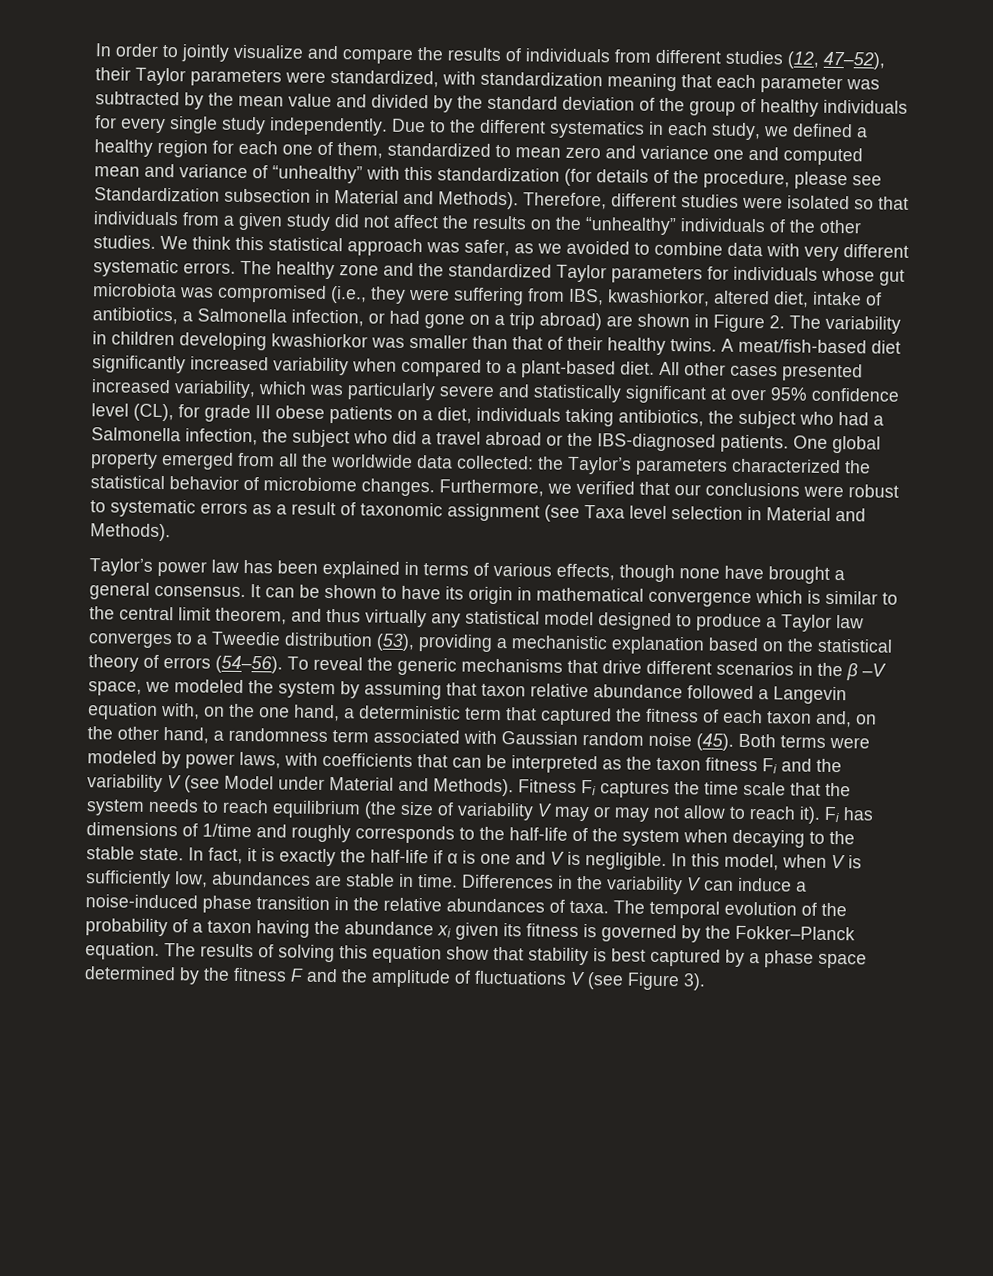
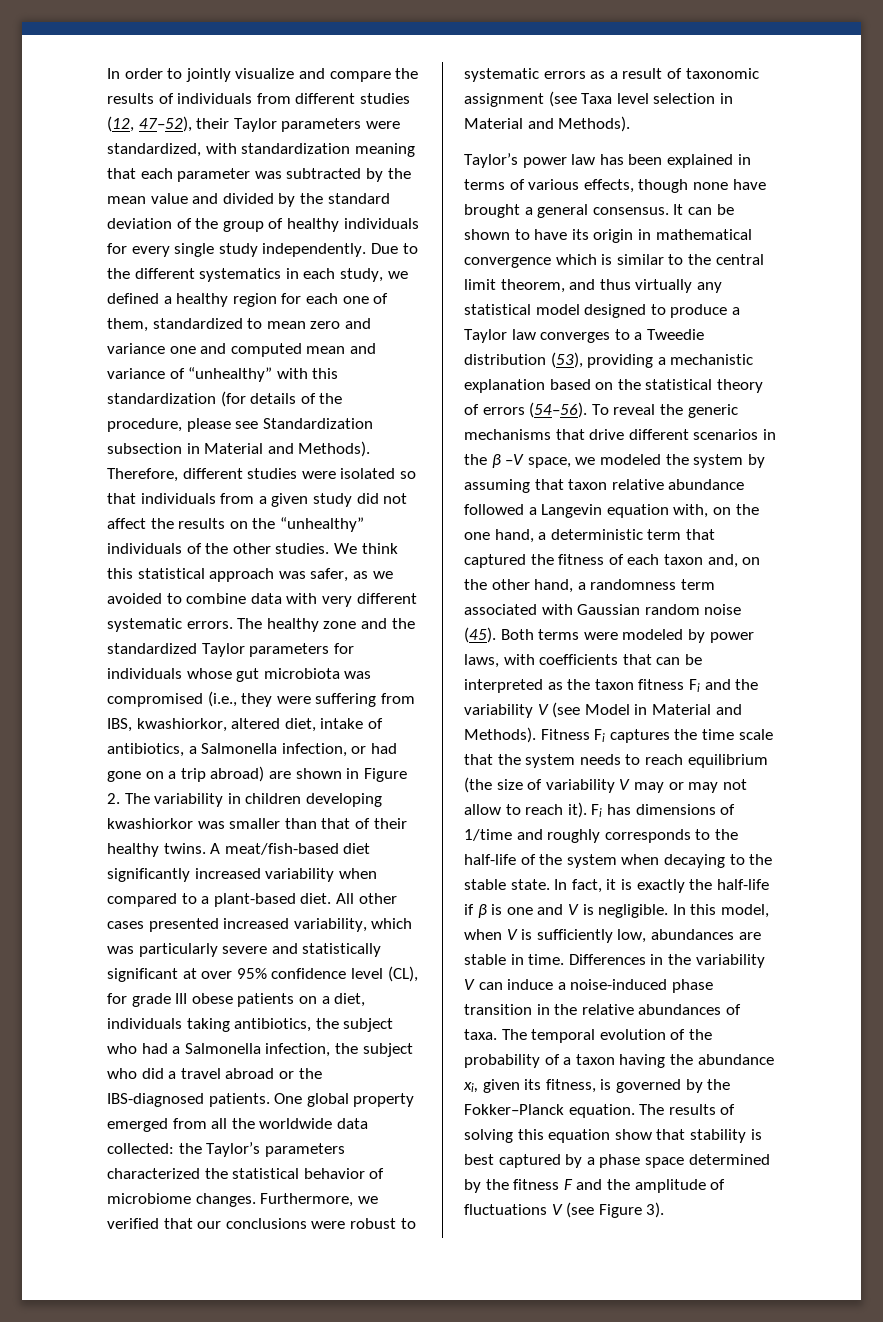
[278,776,325,790] under -> [634,704,648,715] in
[447,853,458,864] α -> [477,904,487,918] β
[437,925,451,938] xi -> [463,1082,478,1093] xi,
[526,923,579,937] fitness -> [545,1079,596,1093] fitness,

